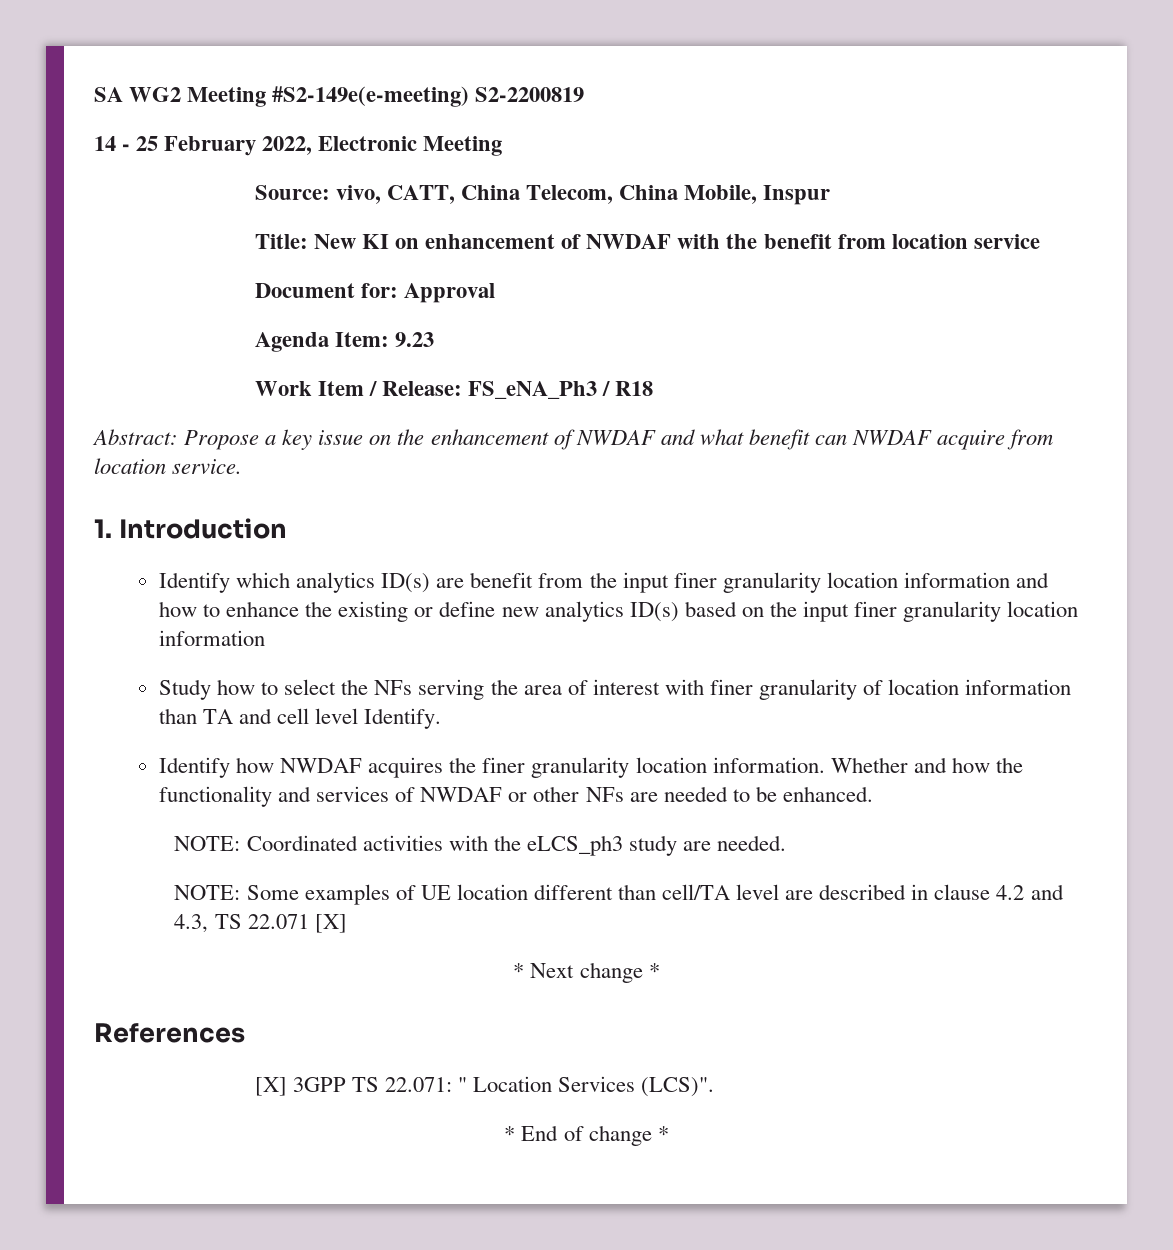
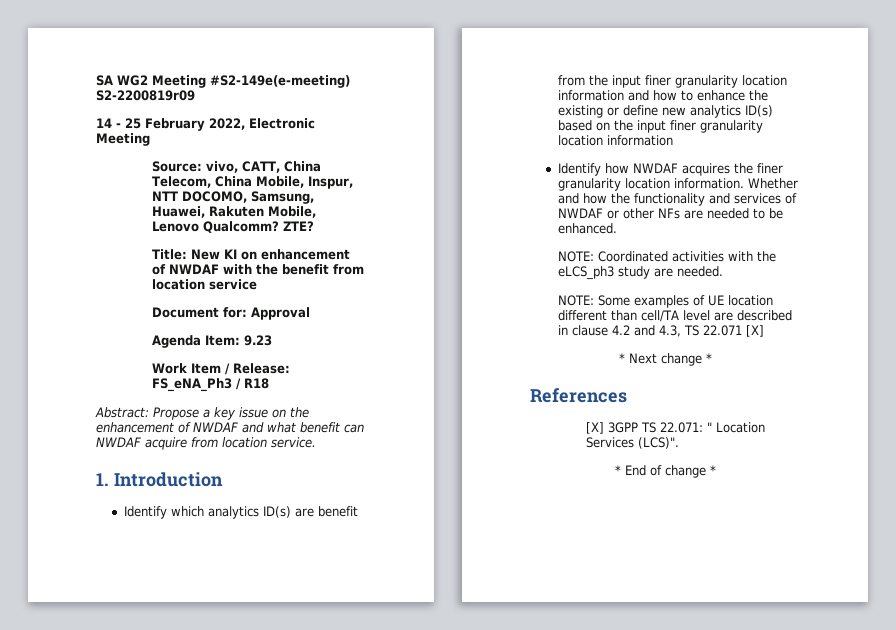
[475,87,585,102] S2-2200819 -> [96,90,195,101] S2-2200819r09
[763,185,831,205] Inspur -> [307,176,353,189] [151,191,314,204] [151,206,316,218] [151,221,314,233] Inspur, NTT DOCOMO, Samsung, Huawei, Rakuten Mobile, Lenovo Qualcomm? ZTE?
[158,679,1072,700] [158,708,442,729] // Study how to select the NFs serving the area of interest with finer granularity of location information than TA and cell level Identify. -> (673, 140) none

